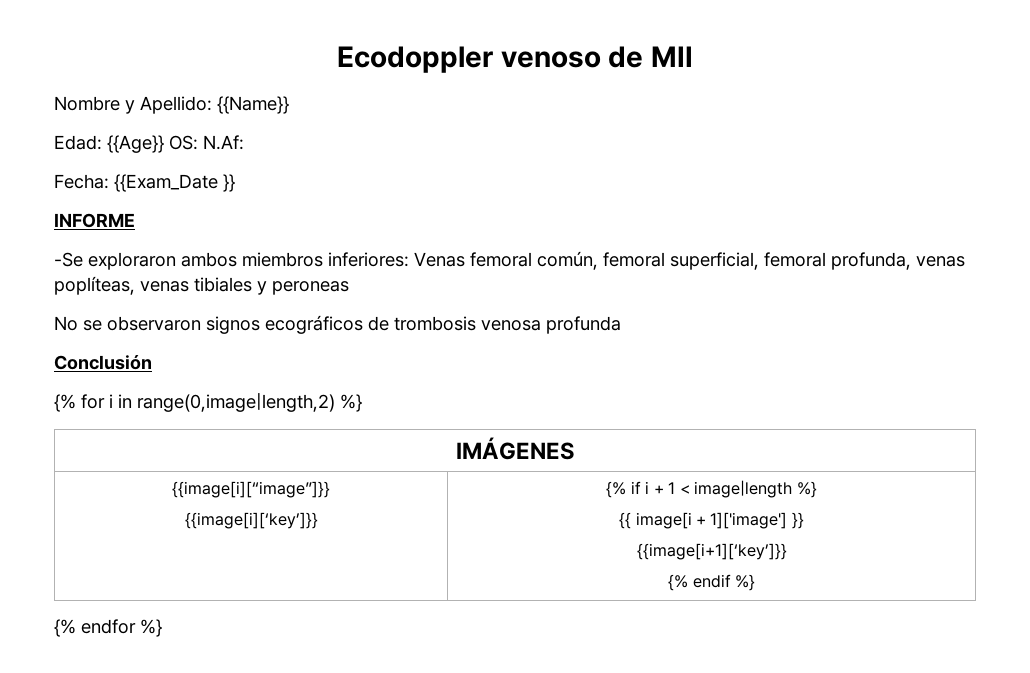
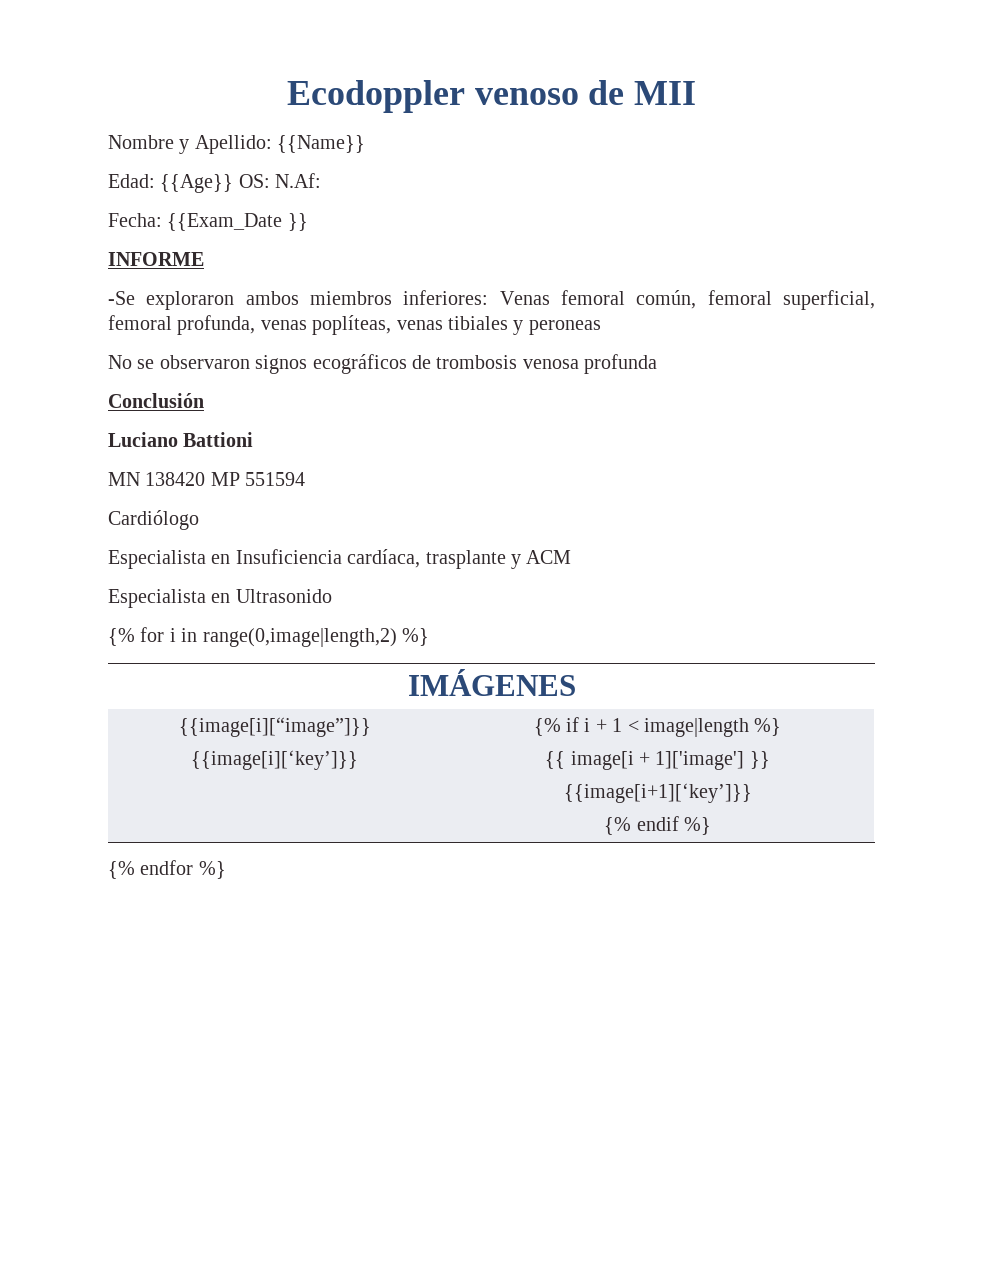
(152, 362) none -> [108,432,254,447] [108,472,306,486] [108,510,199,530] [108,549,572,569] [108,589,332,608] // Luciano Battioni // MN 138420 MP 551594 // Cardiólogo // Especialista en Insuficiencia cardíaca, trasplante y ACM // Especialista en Ultrasonido

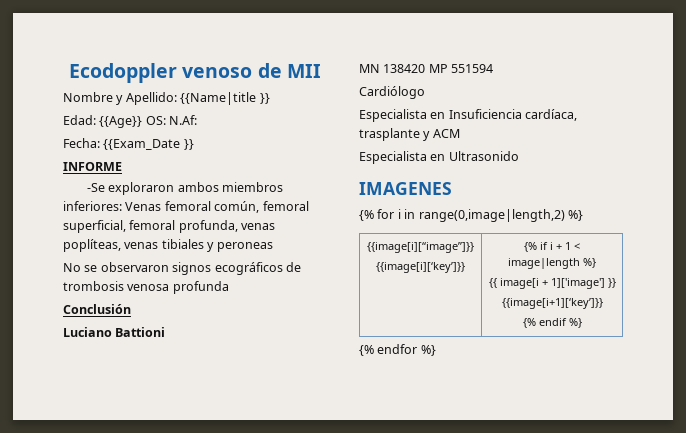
[277,135,366,153] {{Name}} -> [180,92,270,105] {{Name|title }}
(332, 596) none -> [359,182,452,195] // IMAGENES
[407,669,576,696] // IMÁGENES -> (583, 215) none

